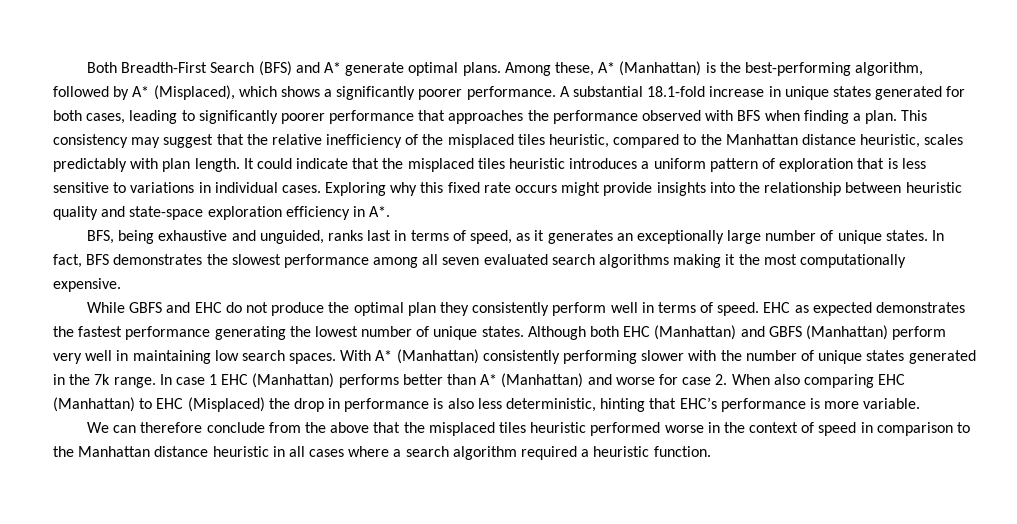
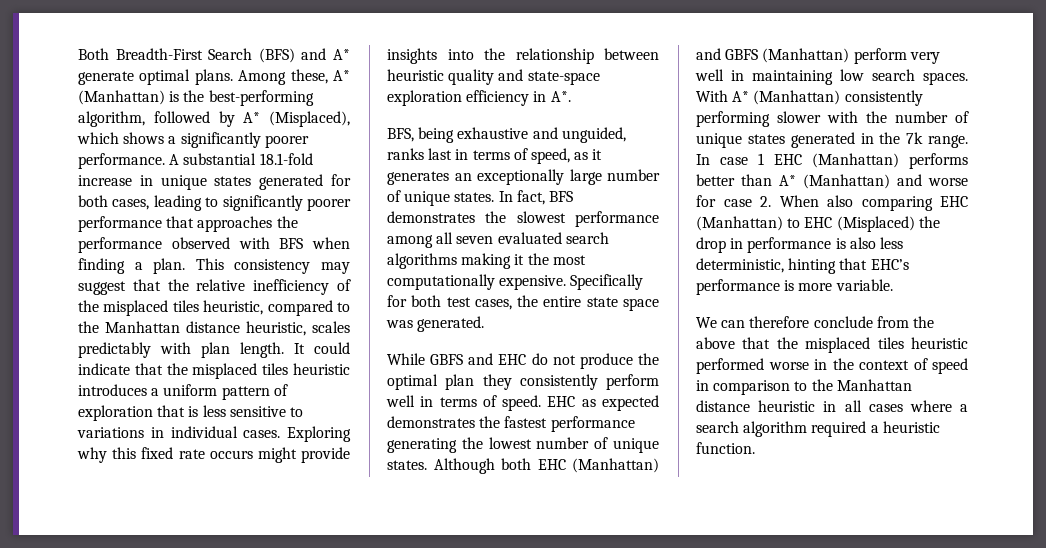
(121, 285) none -> [570,274,644,290] [387,295,659,311] [386,316,485,332] Specifically for both test cases, the entire state space was generated.

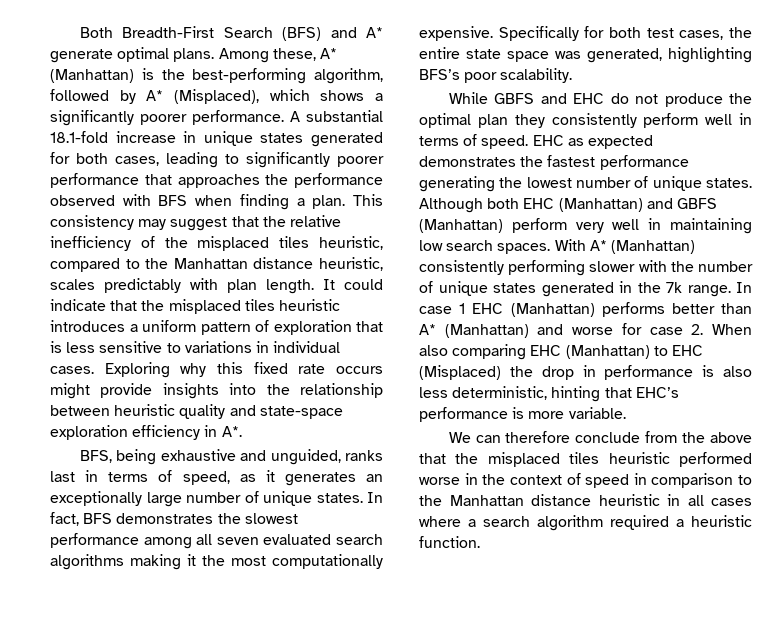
[417,316,485,332] generated. -> [587,47,752,63] [419,68,573,83] generated, highlighting BFS’s poor scalability.

